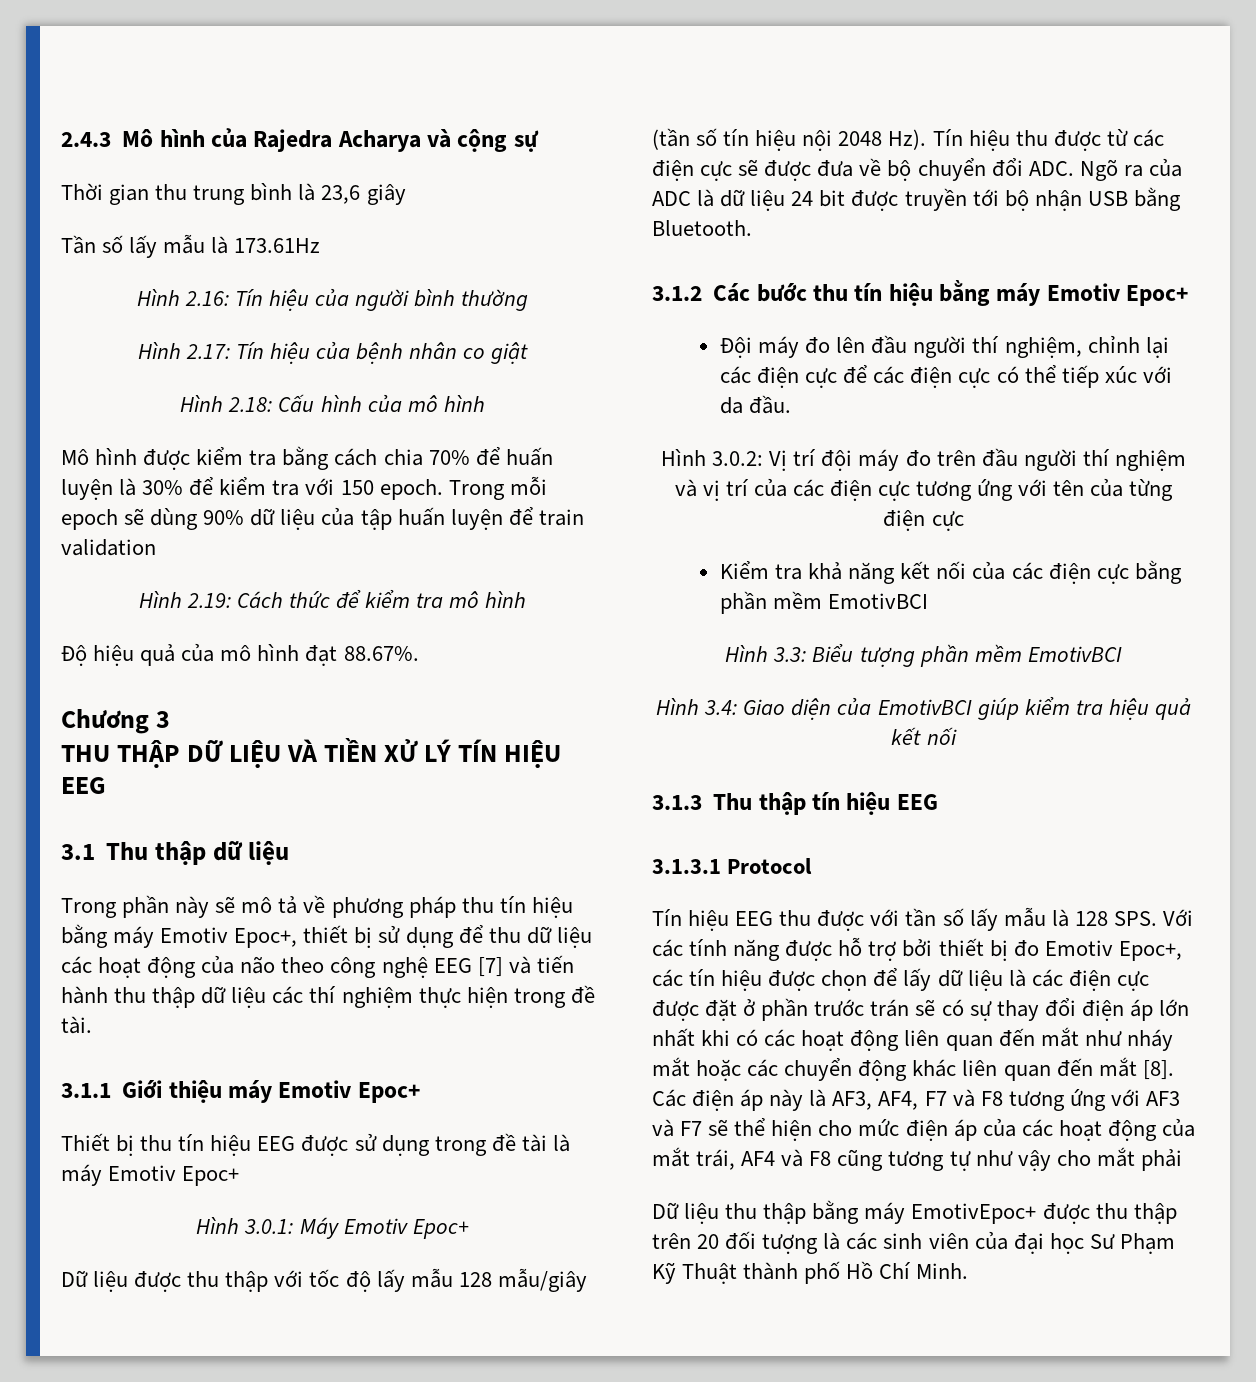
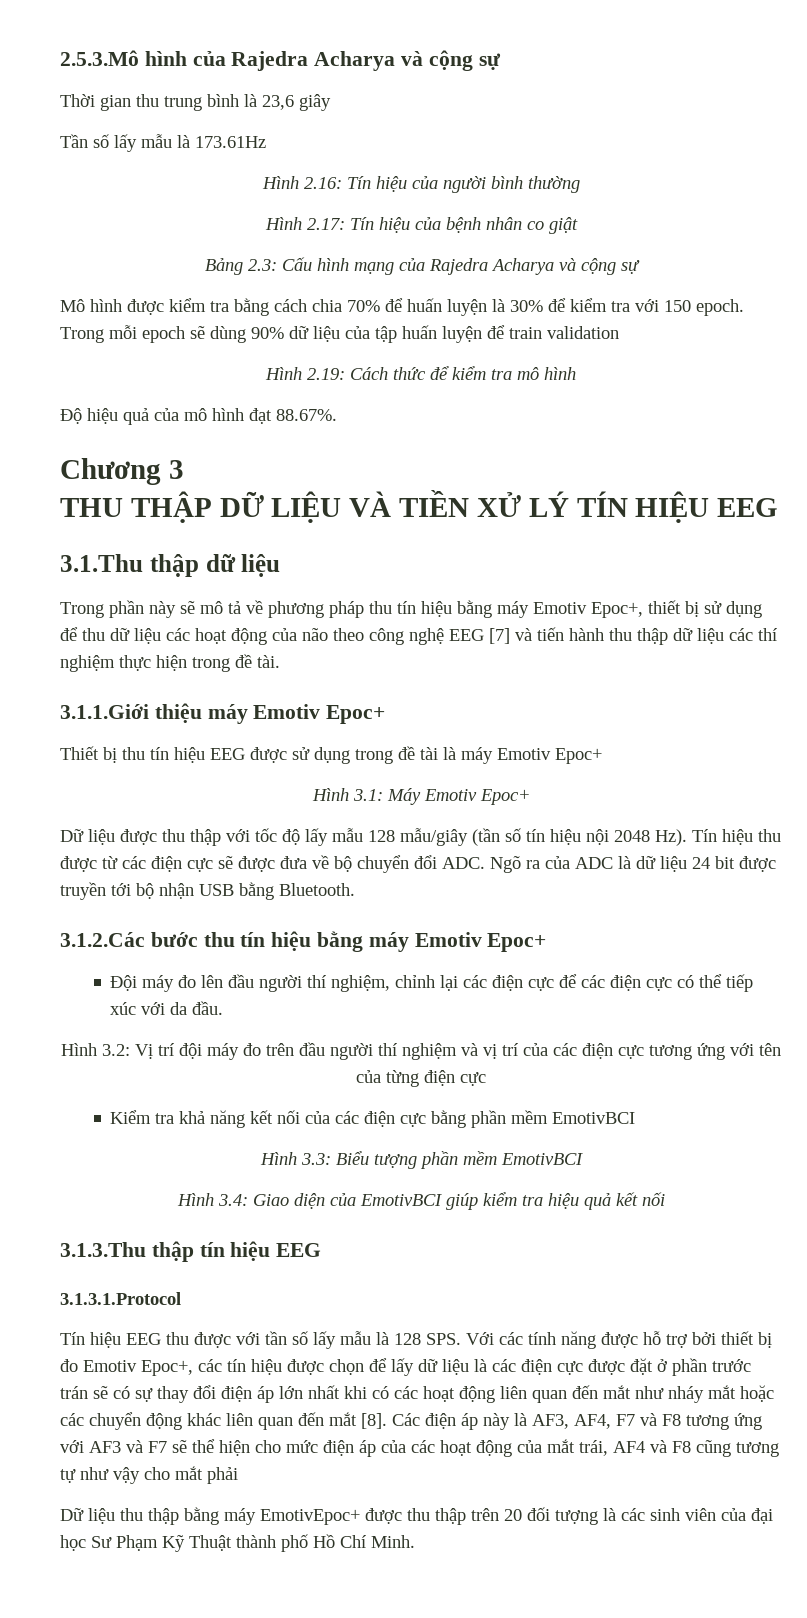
[61,129,154,147] 2.4.3 Mô -> [60,50,139,66] 2.5.3.Mô
[180,394,485,412] Hình 2.18: Cấu hình của mô hình -> [204,257,640,275] Bảng 2.3: Cấu hình mạng của Rajedra Acharya và cộng sự
[61,842,149,860] 3.1 Thu -> [60,554,143,572] 3.1.Thu
[61,1080,163,1098] 3.1.1 Giới -> [60,704,149,719] 3.1.1.Giới
[244,1219,294,1234] 3.0.1: -> [352,789,383,801] 3.1:
[652,283,751,302] 3.1.2 Các -> [60,932,145,947] 3.1.2.Các
[712,451,764,466] 3.0.2: -> [102,1044,130,1056] 3.2:
[652,793,753,810] 3.1.3 Thu -> [60,1242,146,1257] 3.1.3.Thu
[652,858,813,874] 3.1.3.1 Protocol -> [60,1292,181,1305] 3.1.3.1.Protocol

